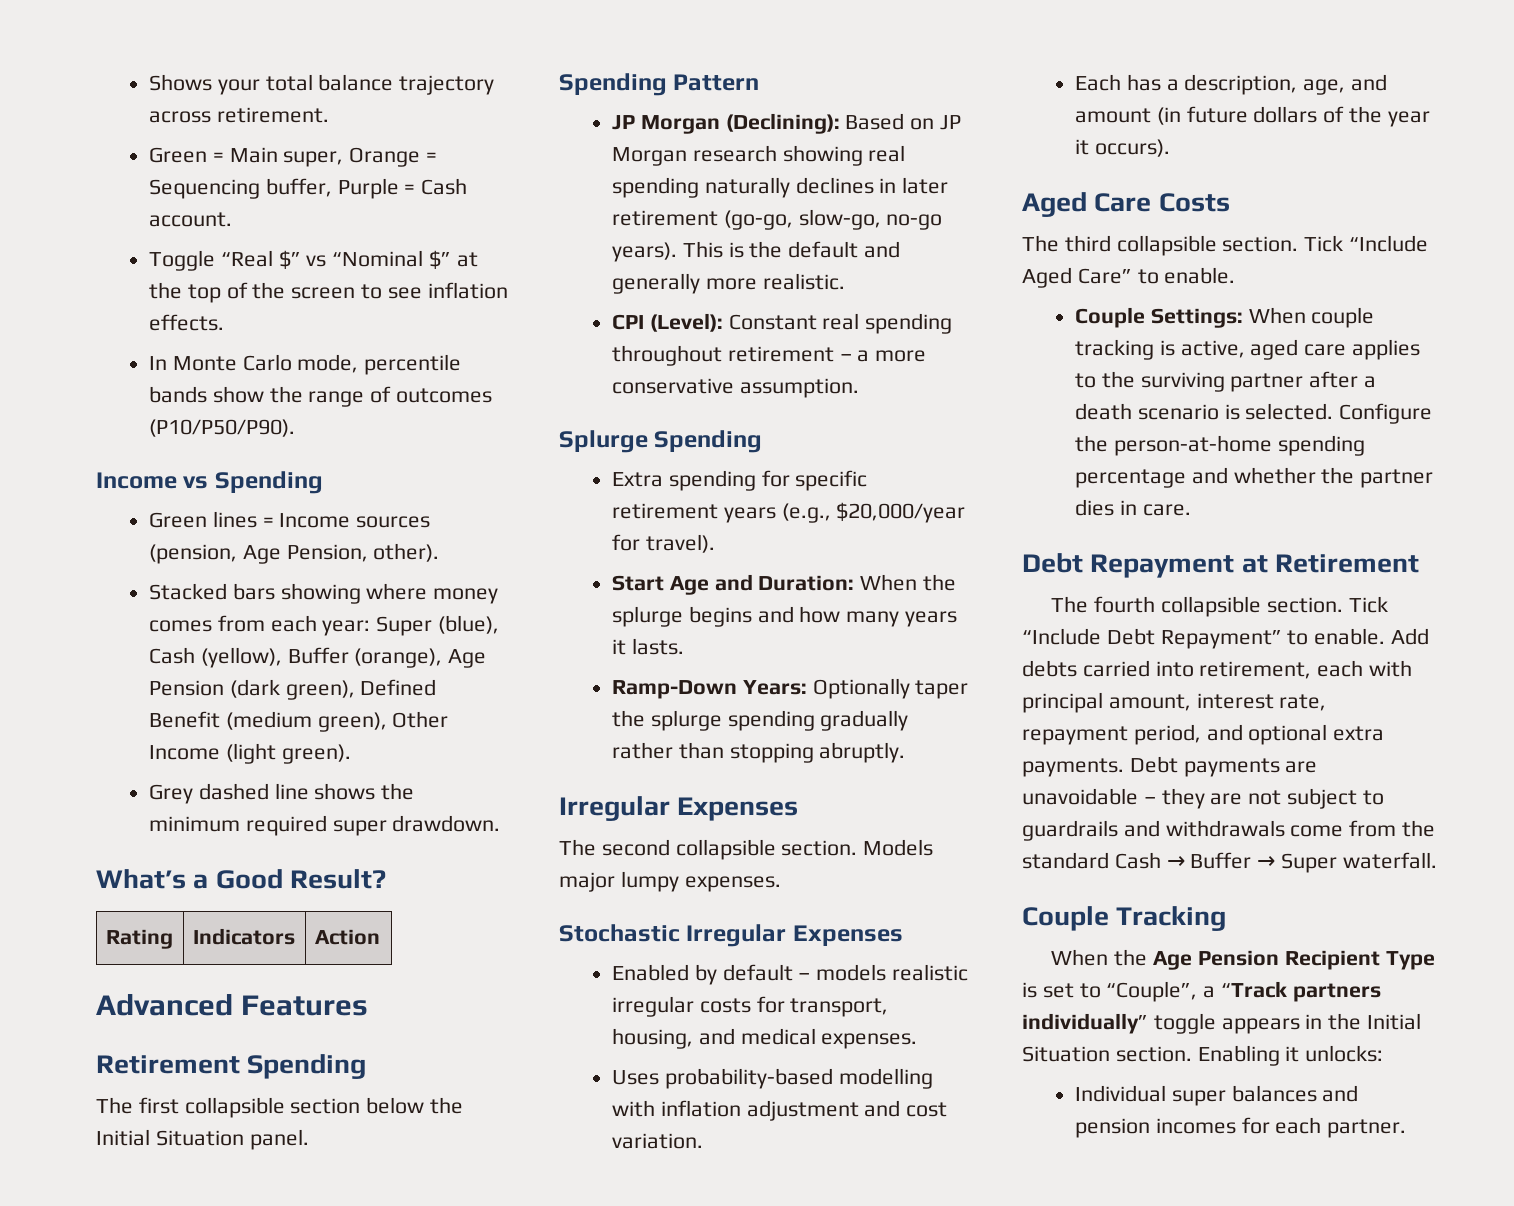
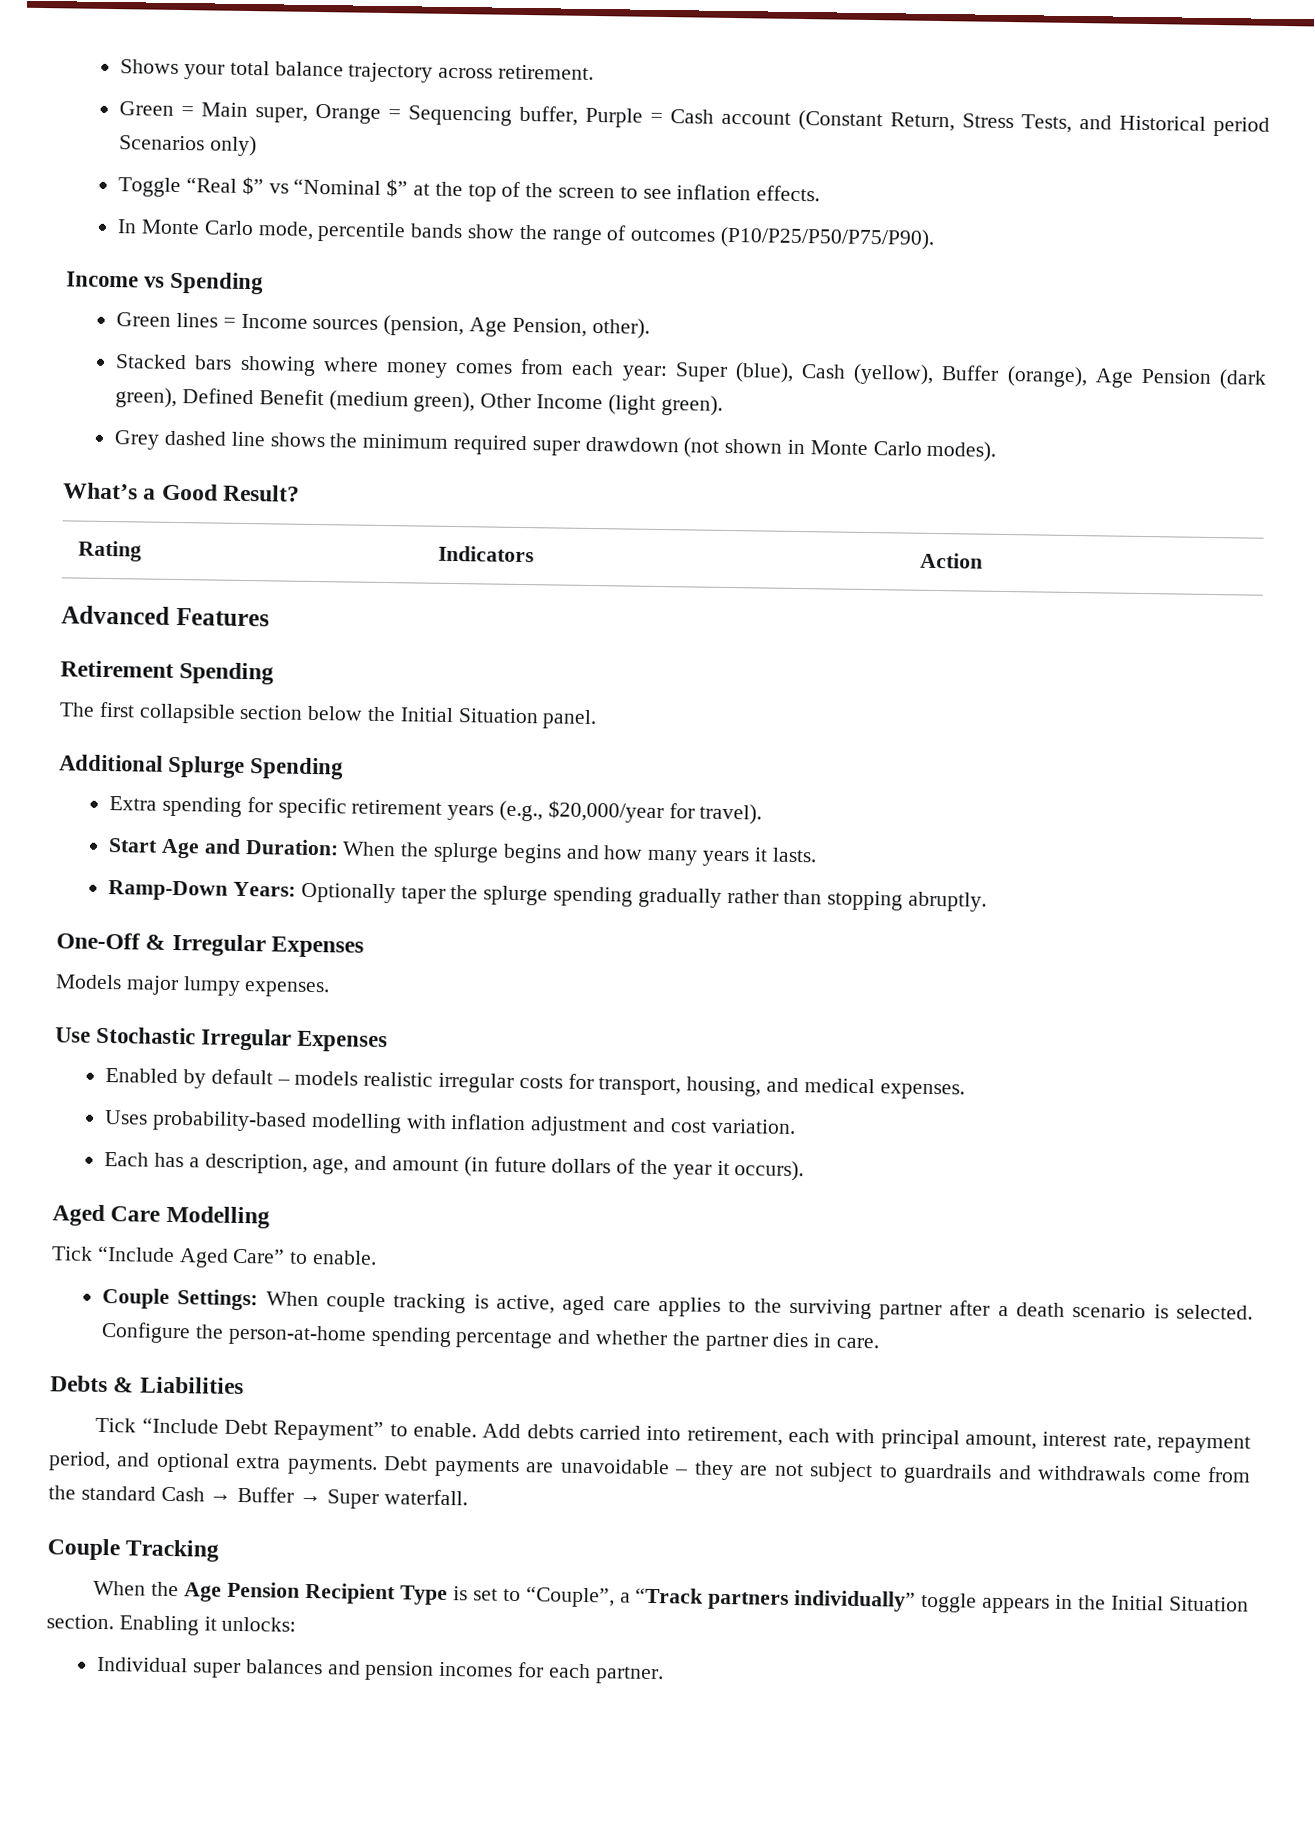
[149,212,233,227] account. -> [721,109,1270,137] [119,135,257,157] account (Constant Return, Stress Tests, and Historical period Scenarios only)
[149,419,296,437] (P10/P50/P90). -> [720,226,936,250] (P10/P25/P50/P75/P90).
[392,815,501,832] drawdown. -> [584,436,997,462] drawdown (not shown in Monte Carlo modes).
[559,73,760,96] [612,113,962,134] [612,145,906,166] [612,177,949,198] [612,209,943,230] [612,241,901,262] [612,273,845,294] [612,313,953,334] [612,345,927,366] [612,378,859,398] Spending Pattern // JP Morgan (Declining): Based on JP Morgan research showing real spending naturally declines in later retirement (go-go, slow-go, no-go years). This is the default and generally more realistic. // CPI (Level): Constant real spending throughout retirement – a more conservative assumption. // -> [59,754,163,772] Additional
[559,796,799,821] [559,839,858,860] Irregular Expenses // The second collapsible section. -> [56,932,365,958] One-Off & Irregular Expenses //
(781, 884) none -> [55,1027,91,1043] Use
[1158,193,1230,212] [1022,235,1299,256] Costs // The third collapsible section. -> [165,1205,270,1229] Modelling //
[1022,553,1419,578] [1051,596,1343,617] Debt Repayment at Retirement // The fourth collapsible section. -> [50,1375,244,1395] Debts & Liabilities //

